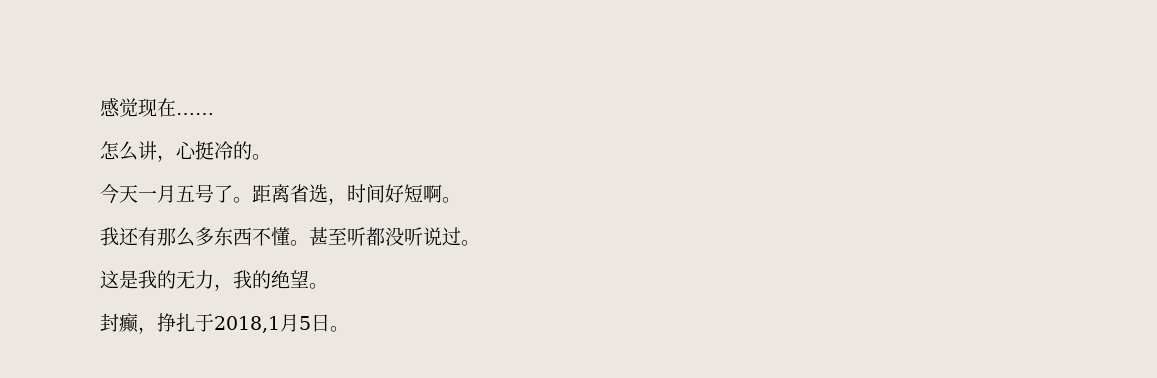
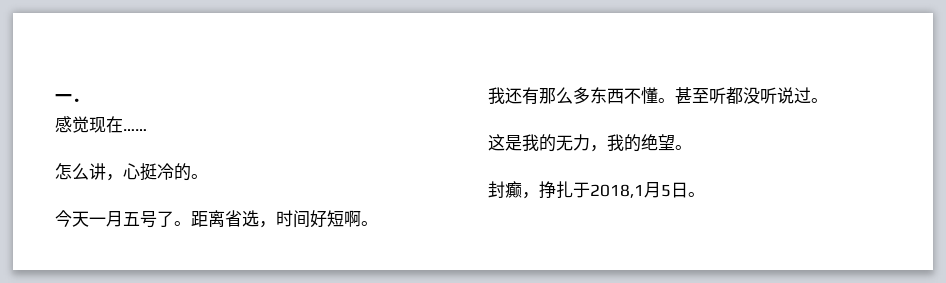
(100, 107) none -> [55,94,89,102] 一． //

